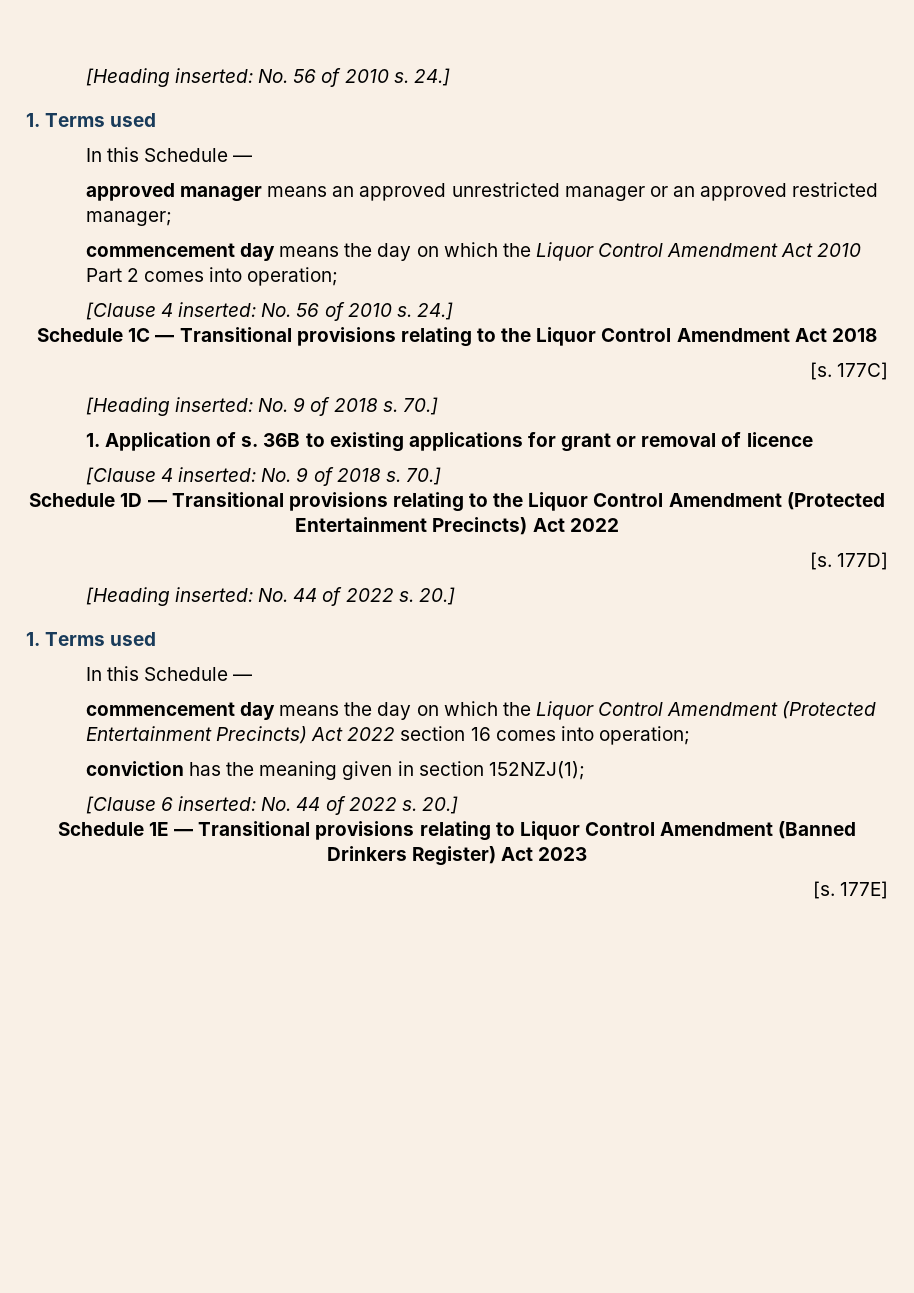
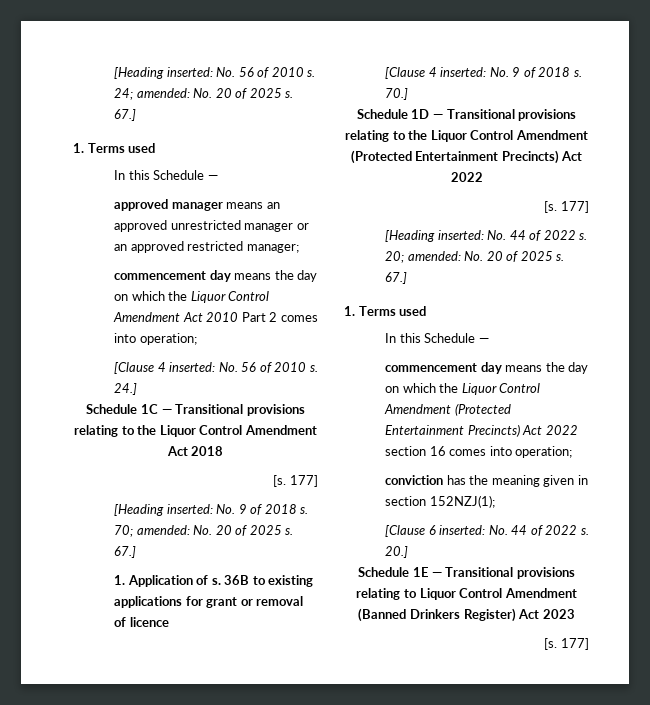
[413,68,450,86] 24.] -> [114,88,294,100] [114,109,137,121] 24; amended: No. 20 of 2025 s. 67.]
[837,362,888,380] 177C] -> [290,475,318,487] 177]
[402,397,438,415] 70.] -> [114,525,294,537] [114,546,137,558] 70; amended: No. 20 of 2025 s. 67.]
[837,552,888,570] 177D] -> [561,201,589,213] 177]
[418,587,455,605] 20.] -> [385,251,565,263] [385,272,408,284] 20; amended: No. 20 of 2025 s. 67.]
[840,881,888,899] 177E] -> [561,638,589,650] 177]

